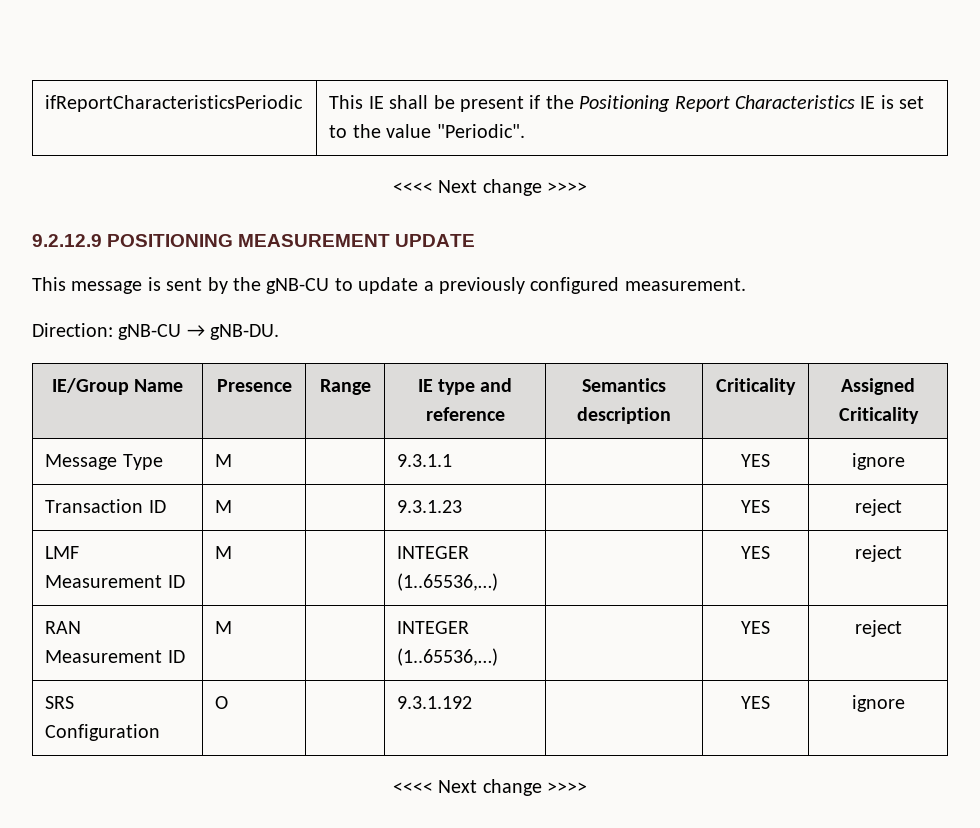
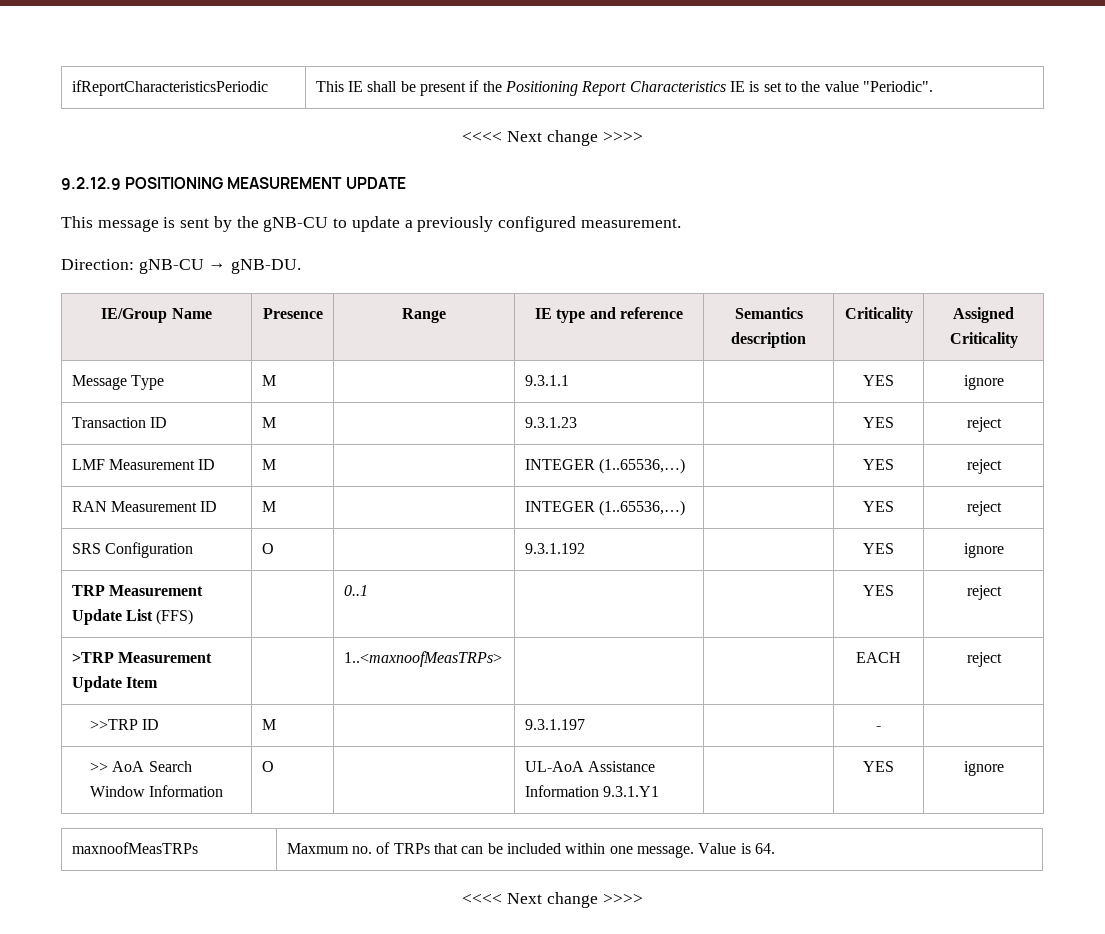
(905, 703) none -> [71,585,204,596] [71,609,194,625] [343,585,368,596] [863,585,894,596] [966,585,1002,600] [71,652,213,663] [71,676,159,692] [343,651,502,667] [856,652,901,663] [966,652,1002,667] [90,719,160,730] [261,719,276,730] [524,719,585,730] [876,726,881,730] [90,761,192,772] [90,785,224,797] [261,761,274,772] [524,761,656,772] [524,785,660,797] [863,761,894,772] [963,761,1004,776] [71,842,198,854] [286,842,775,858] // TRP Measurement Update List (FFS) | | 0..1 | | | YES | reject // >TRP Measurement Update Item | | 1..<maxnoofMeasTRPs> | | | EACH | reject // >>TRP ID | M | | 9.3.1.197 | | - | // >> AoA Search Window Information | O | | UL-AoA Assistance Information 9.3.1.Y1 | | YES | ignore // maxnoofMeasTRPs | Maxmum no. of TRPs that can be included within one message. Value is 64.

